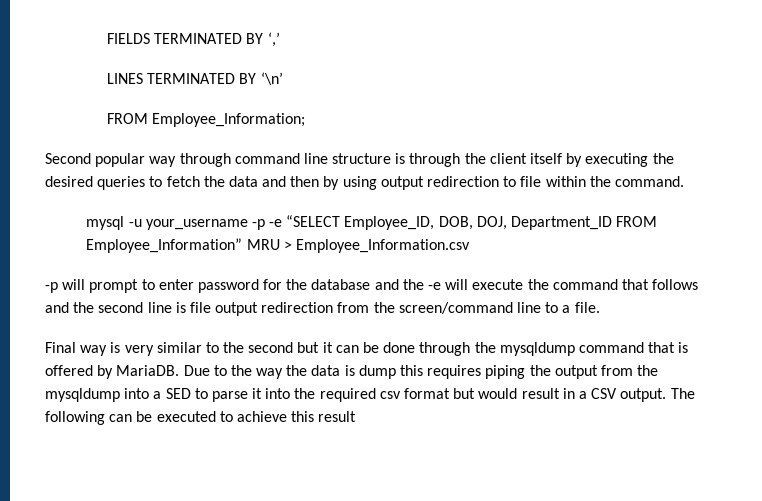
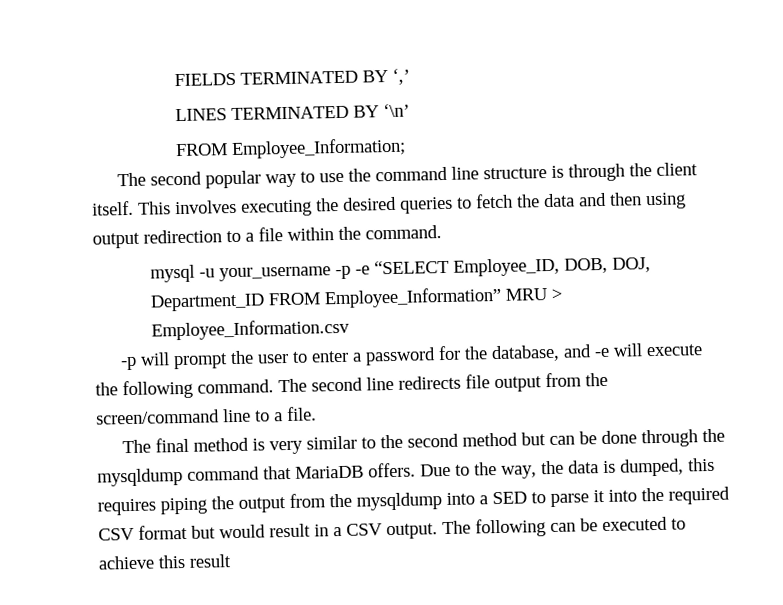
[45,153,231,167] Second popular way through -> [116,168,371,189] The second popular way to use the
[530,153,583,167] itself by -> [92,199,237,216] itself. This involves
[323,176,340,190] by -> (642, 199) none
(517, 181) none -> [245,232,254,242] a
(139, 286) none -> [229,350,289,365] the user
(194, 284) none -> [351,352,362,362] a
[311,279,424,290] database and the -> [490,344,592,363] database, and
[552,279,699,290] [45,302,95,313] command that follows and the -> [122,378,307,400] following command. The
[175,302,186,313] is -> [398,375,461,390] redirects
[261,302,334,313] redirection -> (542, 384) none
[45,342,108,356] Final way -> [121,437,249,454] The final method
[297,342,333,353] but it -> [461,432,546,447] method but
[678,342,689,353] [45,365,180,379] is offered by MariaDB. -> [295,462,416,479] MariaDB offers.
[256,368,284,379] way -> [501,465,537,479] way,
[358,365,396,379] dump -> [620,458,684,477] dumped,
[379,391,401,399] csv -> [98,527,135,541] CSV

